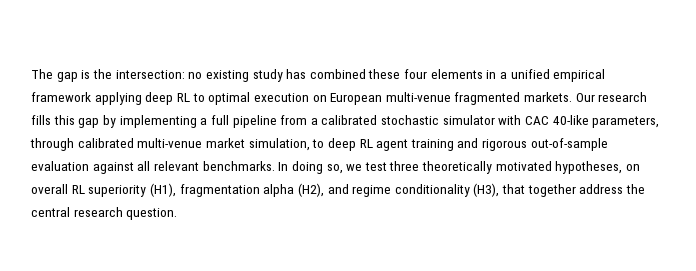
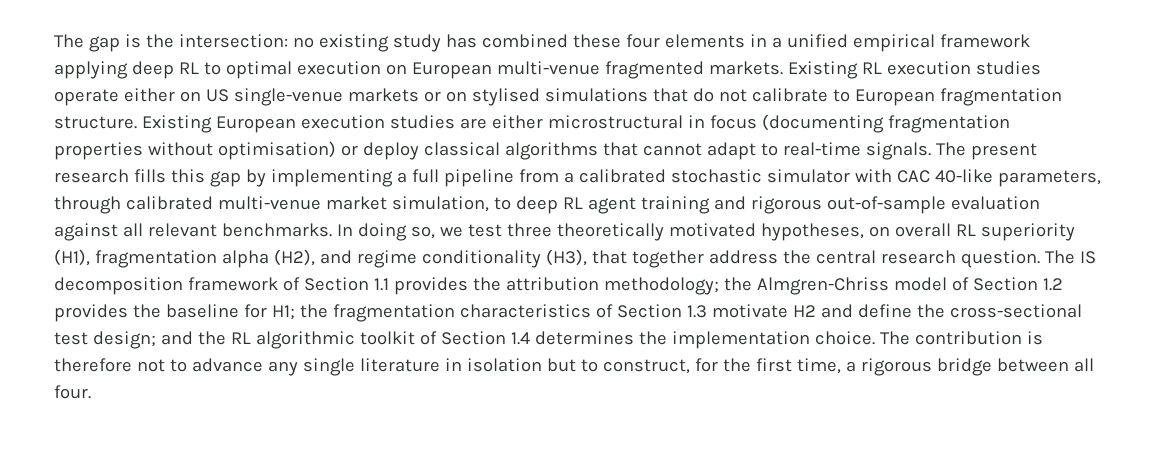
[575,93,595,102] Our -> [787,61,1041,79] [54,88,1062,106] [54,114,1010,133] [54,141,1037,160] Existing RL execution studies operate either on US single-venue markets or on stylised simulations that do not calibrate to European fragmentation structure. Existing European execution studies are either microstructural in focus (documenting fragmentation properties without optimisation) or deploy classical algorithms that cannot adapt to real-time signals. The present
(178, 214) none -> [1044,250,1096,264] [54,277,1063,295] [54,304,1082,322] [54,331,1043,349] [54,358,1094,376] [54,385,91,399] The IS decomposition framework of Section 1.1 provides the attribution methodology; the Almgren-Chriss model of Section 1.2 provides the baseline for H1; the fragmentation characteristics of Section 1.3 motivate H2 and define the cross-sectional test design; and the RL algorithmic toolkit of Section 1.4 determines the implementation choice. The contribution is therefore not to advance any single literature in isolation but to construct, for the first time, a rigorous bridge between all four.

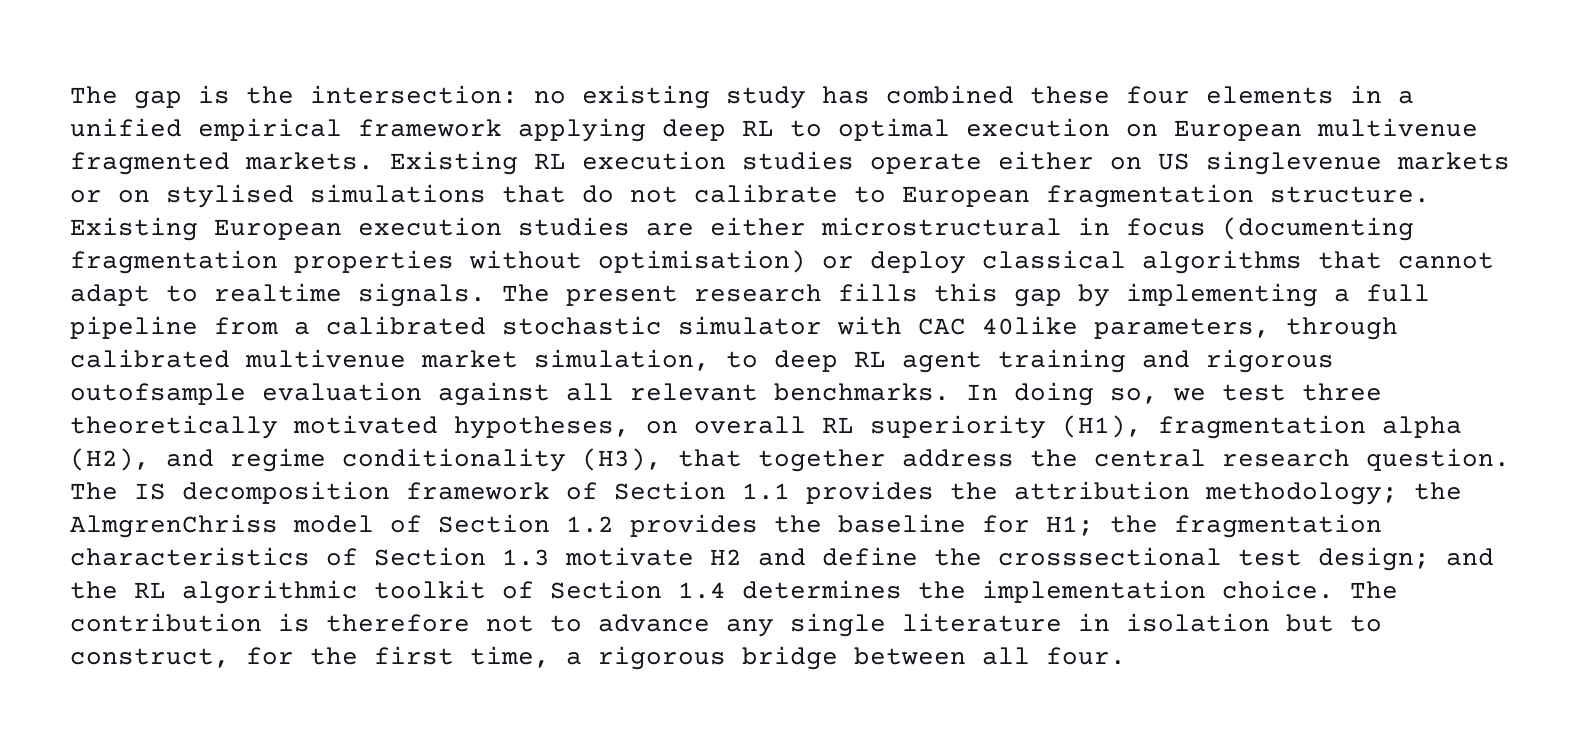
[496,61,600,75] multi-venue -> [1317,118,1478,137] multivenue
[233,88,343,106] single-venue -> [1206,151,1382,175] singlevenue
[782,142,861,156] real-time -> [214,283,342,302] realtime
[934,169,993,183] 40-like -> [982,316,1078,335] 40like
[217,196,321,210] multi-venue -> [245,349,406,368] multivenue
[826,196,946,214] out-of-sample -> [70,383,246,405] outofsample
[756,277,889,295] Almgren-Chriss -> [70,514,278,538] AlmgrenChriss
[949,304,1082,318] cross-sectional -> [998,547,1222,566] crosssectional

